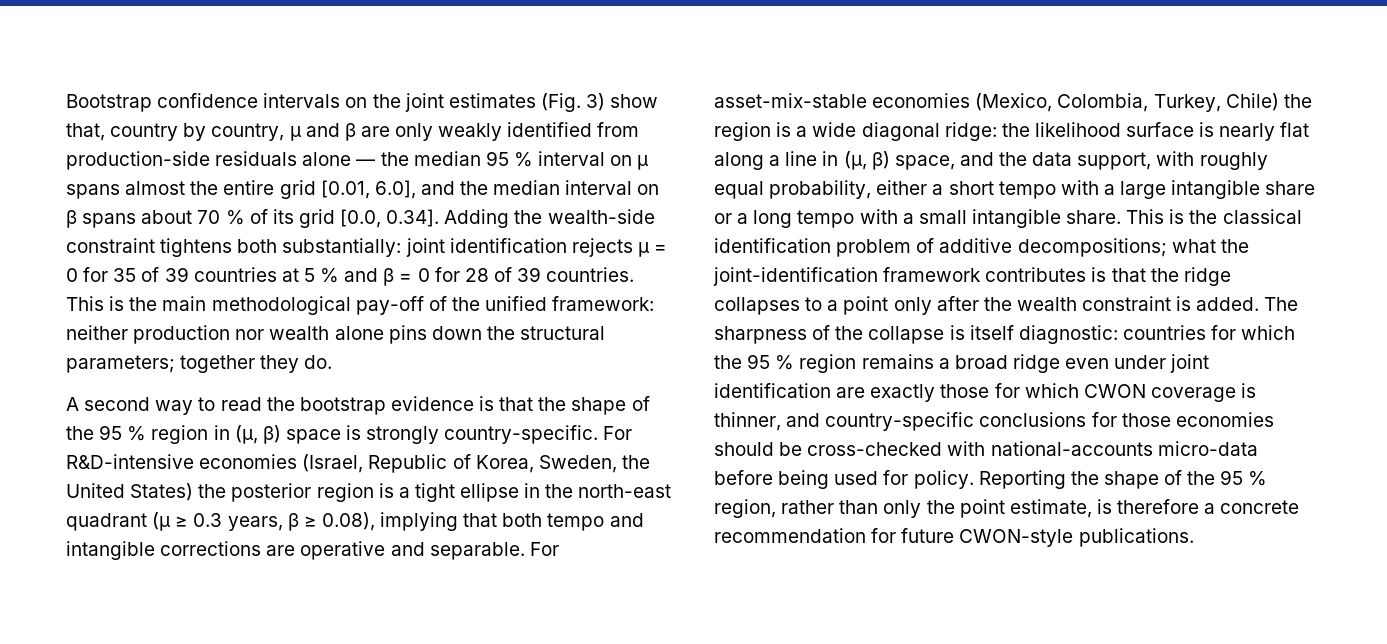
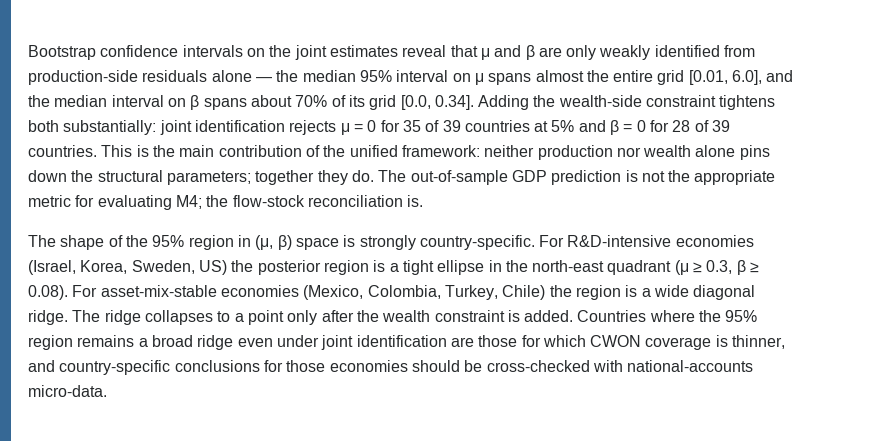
[540,93,659,112] [66,123,285,141] (Fig. 3) show that, country by country, -> [402,45,478,57] reveal that
[485,151,533,167] 95 % -> [359,70,392,82] 95%
[197,210,245,225] 70 % -> [295,95,328,107] 70%
[303,268,340,283] 5 % -> [551,120,575,132] 5%
[211,296,424,315] methodological pay-off -> [218,145,302,157] contribution
[66,396,650,415] [66,425,147,441] // A second way to read the bootstrap evidence is that the shape of the 95 % -> [378,170,776,185] [28,195,424,210] [28,235,185,250] The out-of-sample GDP prediction is not the appropriate metric for evaluating M4; the flow-stock reconciliation is. // The shape of the 95%
[368,454,650,473] [66,483,194,501] Republic of Korea, Sweden, the United States) -> [80,260,227,275] Korea, Sweden, US)
[193,512,644,531] [66,541,525,560] 0.3 years, β ≥ 0.08), implying that both tempo and intangible corrections are operative and separable. -> [706,260,760,275] [28,285,68,300] 0.3, β ≥ 0.08).
[944,122,1310,141] [714,151,1268,170] [714,180,1316,199] [714,209,1302,228] [714,238,1249,257] [713,267,1179,286] ridge: the likelihood surface is nearly flat along a line in (μ, β) space, and the data support, with roughly equal probability, either a short tempo with a large intangible share or a long tempo with a small intangible share. This is the classical identification problem of additive decompositions; what the joint-identification framework contributes is that the -> [28,310,101,325] ridge. The
[1264,297,1299,311] [714,325,1296,344] [714,354,795,370] The sharpness of the collapse is itself diagnostic: countries for which the 95 % -> [577,310,758,322] Countries where the 95%
[870,384,936,402] exactly -> (474, 342) none
[1157,441,1258,456] [714,470,1268,489] [714,499,1300,518] [714,528,1194,547] micro-data before being used for policy. Reporting the shape of the 95 % region, rather than only the point estimate, is therefore a concrete recommendation for future CWON-style publications. -> [28,385,107,397] micro-data.

